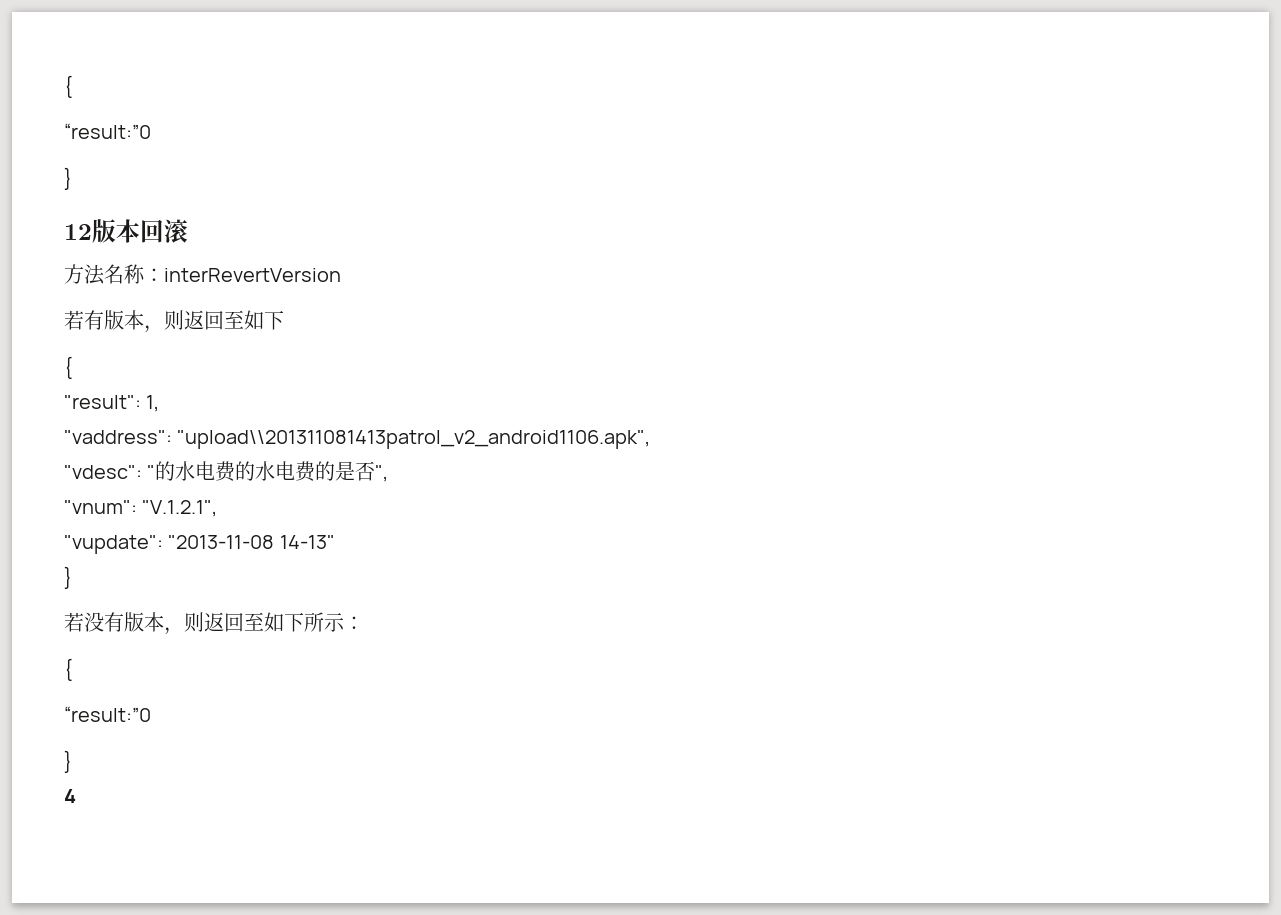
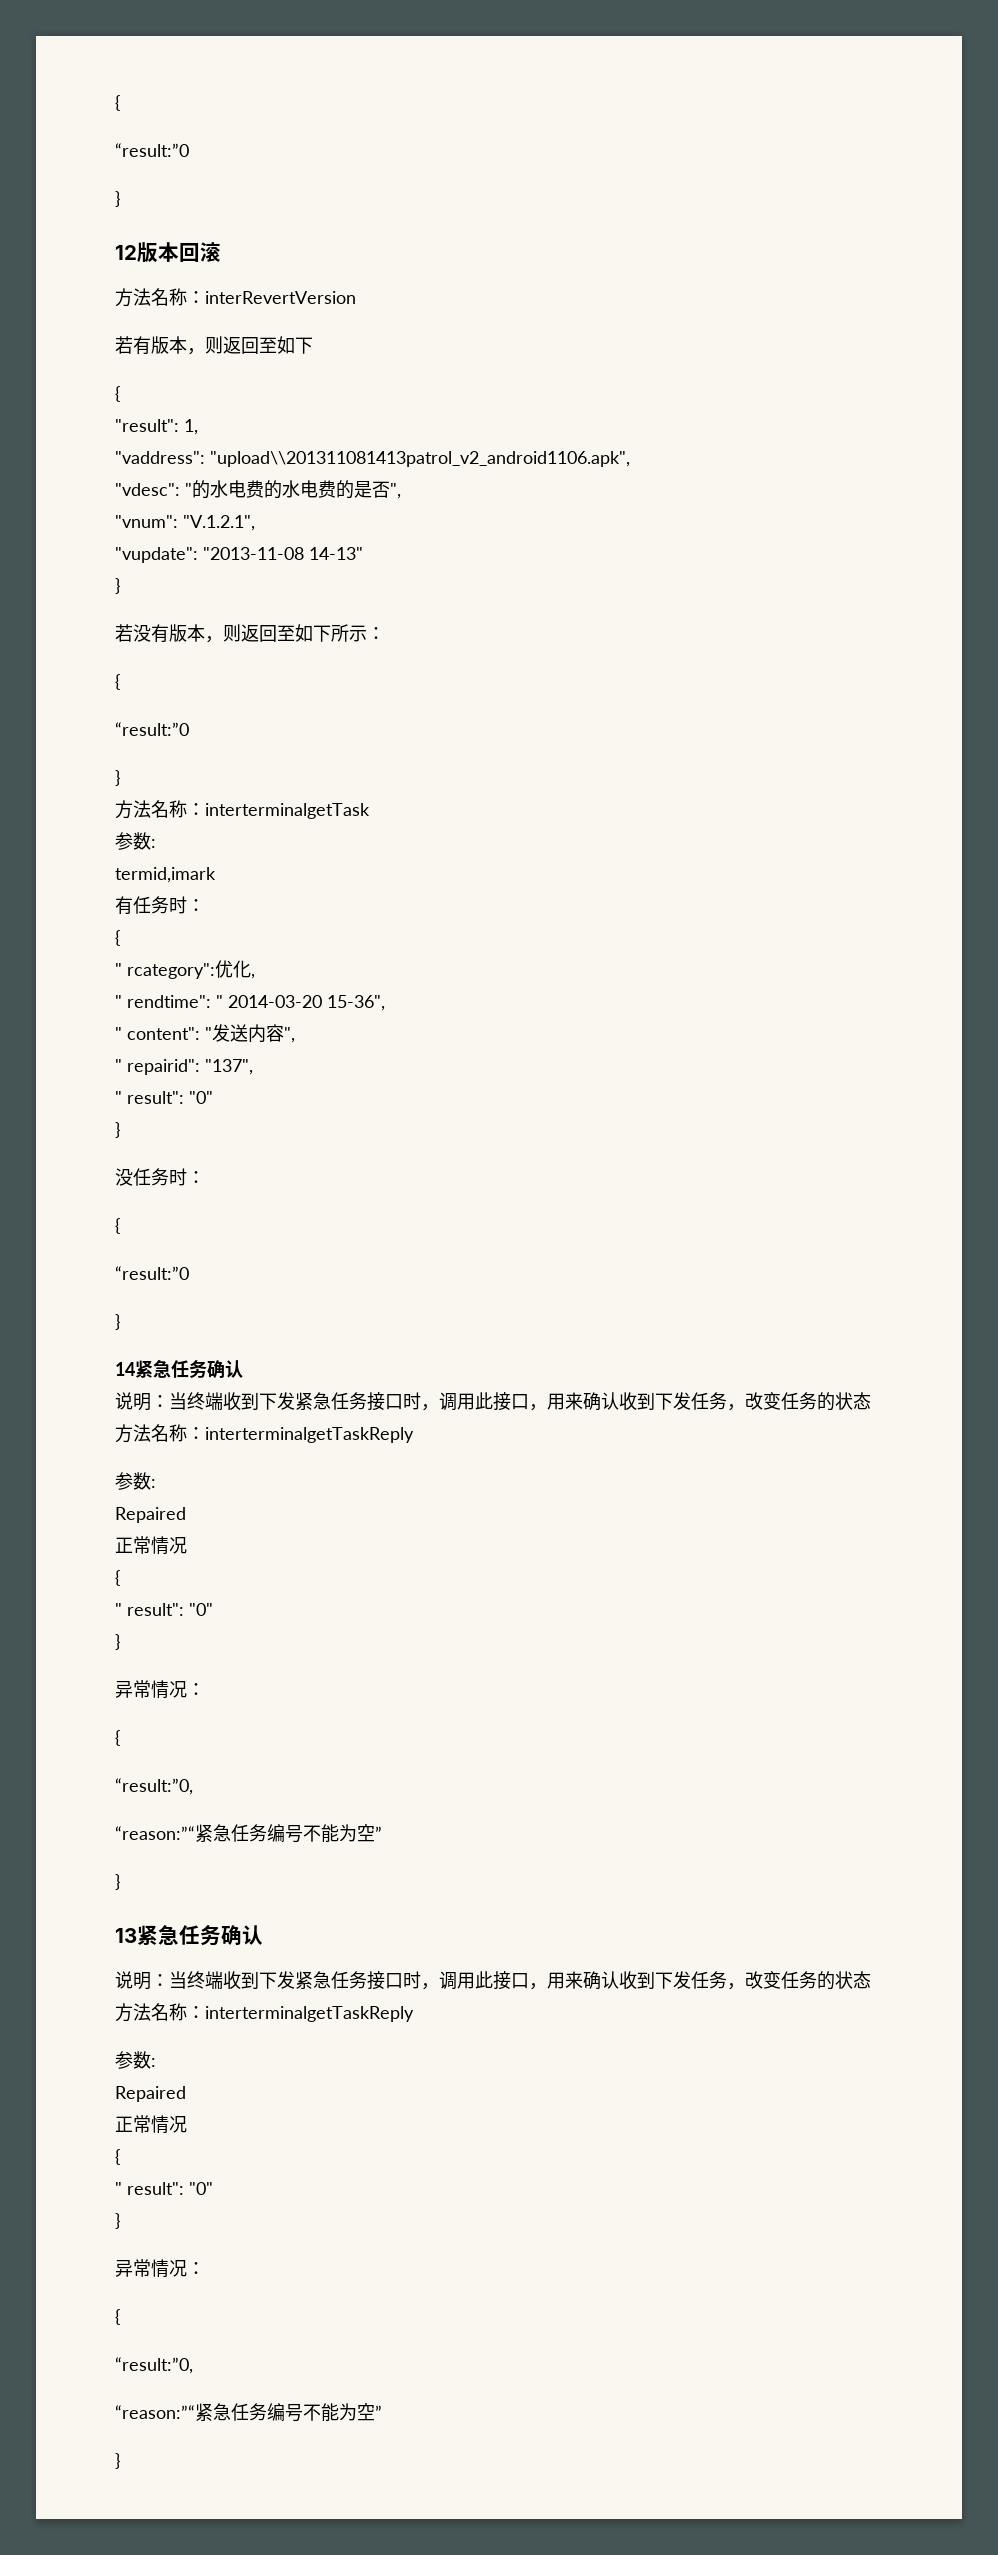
[64,789,76,803] 4 -> [115,800,370,819] [115,832,156,850] [115,867,216,883] [115,896,205,915] [115,930,120,946] [115,960,255,979] [115,995,385,1011] [115,1024,295,1043] [115,1059,253,1075] [115,1091,213,1104] [115,1122,120,1138] [115,1168,205,1186] [115,1218,120,1234] [115,1266,189,1280] [115,1314,120,1330] [115,1359,243,1379] [115,1392,871,1411] [115,1424,414,1443] [115,1472,156,1490] [115,1507,186,1523] [115,1536,187,1555] [115,1570,120,1586] [115,1603,213,1616] [115,1634,120,1650] [115,1680,205,1699] [115,1730,120,1746] [115,1778,193,1795] [115,1824,382,1843] [115,1874,120,1890] [115,1925,263,1946] [115,1971,871,1990] [115,2003,414,2022] [115,2051,156,2069] [115,2086,186,2102] [115,2115,187,2134] [115,2149,120,2165] [115,2182,213,2195] [115,2213,120,2229] [115,2259,205,2278] [115,2309,120,2325] [115,2357,193,2374] [115,2403,382,2422] [115,2453,120,2469] 方法名称：interterminalgetTask // 参数: // termid,imark // 有任务时： // { // " rcategory":优化, // " rendtime": " 2014-03-20 15-36", // " content": "发送内容", // " repairid": "137", // " result": "0" // } // 没任务时： // { // “result:”0 // } // 14紧急任务确认 // 说明：当终端收到下发紧急任务接口时，调用此接口，用来确认收到下发任务，改变任务的状态 // 方法名称：interterminalgetTaskReply // 参数: // Repaired // 正常情况 // { // " result": "0" // } // 异常情况： // { // “result:”0, // “reason:”“紧急任务编号不能为空” // } // 13紧急任务确认 // 说明：当终端收到下发紧急任务接口时，调用此接口，用来确认收到下发任务，改变任务的状态 // 方法名称：interterminalgetTaskReply // 参数: // Repaired // 正常情况 // { // " result": "0" // } // 异常情况： // { // “result:”0, // “reason:”“紧急任务编号不能为空” // }

